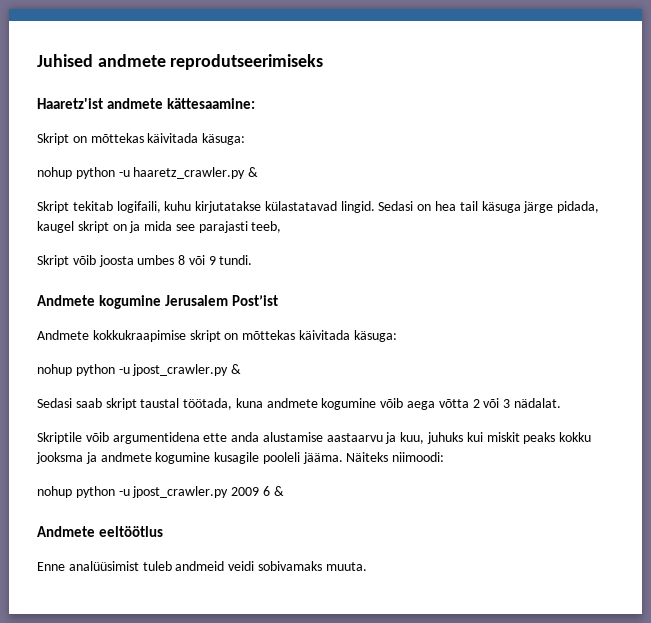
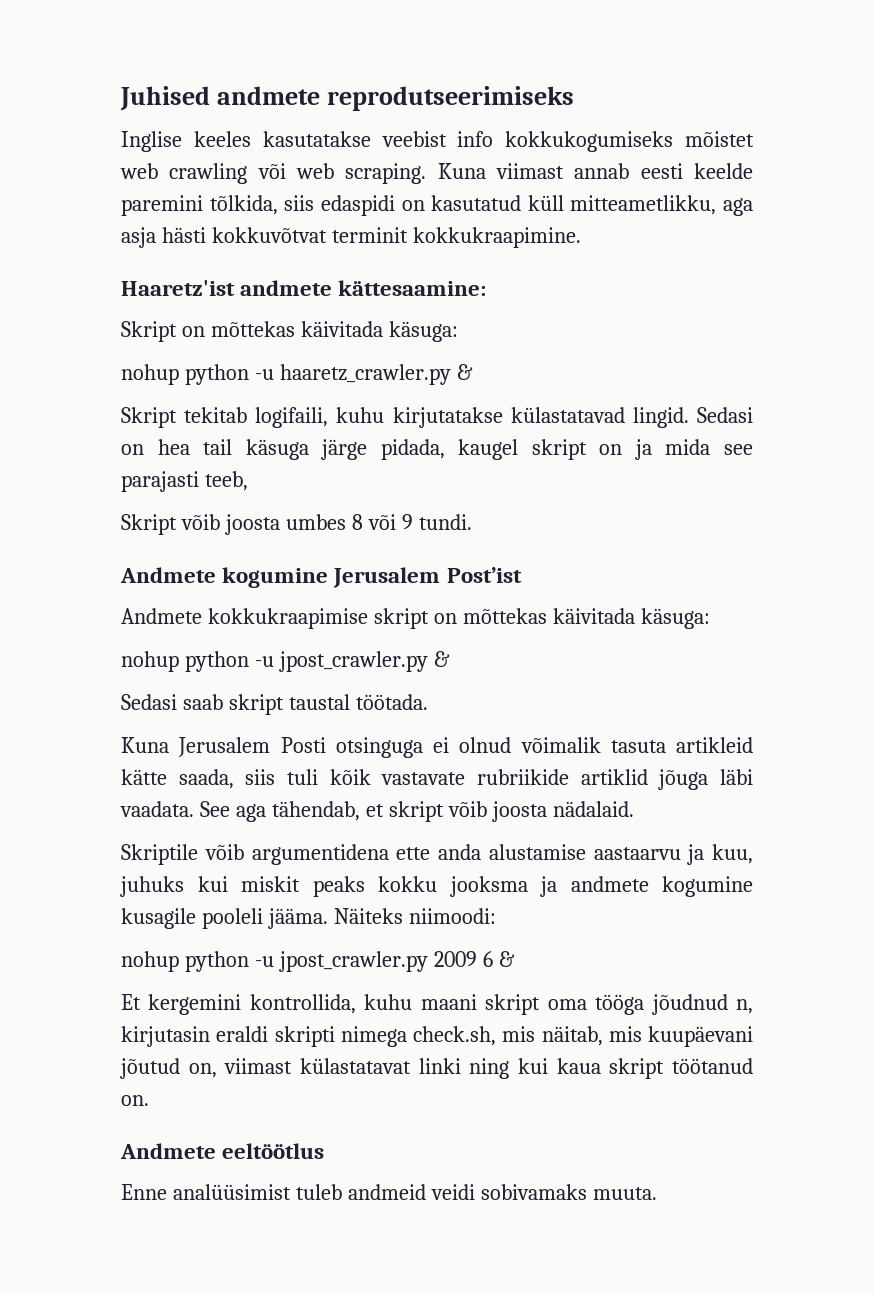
(324, 62) none -> [121,131,754,152] [120,163,753,184] [121,195,753,216] [121,227,581,248] // Inglise keeles kasutatakse veebist info kokkukogumiseks mõistet web crawling või web scraping. Kuna viimast annab eesti keelde paremini tõlkida, siis edaspidi on kasutatud küll mitteametlikku, aga asja hästi kokkuvõtvat terminit kokkukraapimine.
[183,398,561,410] töötada, kuna andmete kogumine võib aega võtta 2 või 3 nädalat. -> [355,694,428,710] [121,737,753,758] [121,769,753,790] [120,801,634,822] töötada. // Kuna Jerusalem Posti otsinguga ei olnud võimalik tasuta artikleid kätte saada, siis tuli kõik vastavate rubriikide artiklid jõuga läbi vaadata. See aga tähendab, et skript võib joosta nädalaid.
(284, 491) none -> [121,994,753,1015] [121,1026,753,1047] [120,1058,754,1079] [121,1095,149,1106] // Et kergemini kontrollida, kuhu maani skript oma tööga jõudnud n, kirjutasin eraldi skripti nimega check.sh, mis näitab, mis kuupäevani jõutud on, viimast külastatavat linki ning kui kaua skript töötanud on.

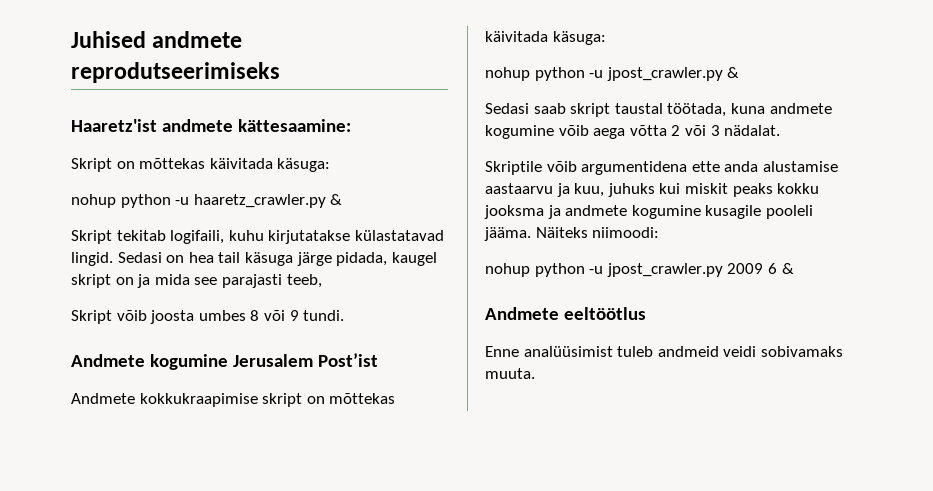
[121,131,754,152] [120,163,753,184] [121,195,753,216] [121,227,581,248] // Inglise keeles kasutatakse veebist info kokkukogumiseks mõistet web crawling või web scraping. Kuna viimast annab eesti keelde paremini tõlkida, siis edaspidi on kasutatud küll mitteametlikku, aga asja hästi kokkuvõtvat terminit kokkukraapimine. -> (280, 72) none
[355,694,428,710] [121,737,753,758] [121,769,753,790] [120,801,634,822] töötada. // Kuna Jerusalem Posti otsinguga ei olnud võimalik tasuta artikleid kätte saada, siis tuli kõik vastavate rubriikide artiklid jõuga läbi vaadata. See aga tähendab, et skript võib joosta nädalaid. -> [667,103,832,117] [485,125,781,139] töötada, kuna andmete kogumine võib aega võtta 2 või 3 nädalat.
[121,994,753,1015] [121,1026,753,1047] [120,1058,754,1079] [121,1095,149,1106] // Et kergemini kontrollida, kuhu maani skript oma tööga jõudnud n, kirjutasin eraldi skripti nimega check.sh, mis näitab, mis kuupäevani jõutud on, viimast külastatavat linki ning kui kaua skript töötanud on. -> (794, 268) none

